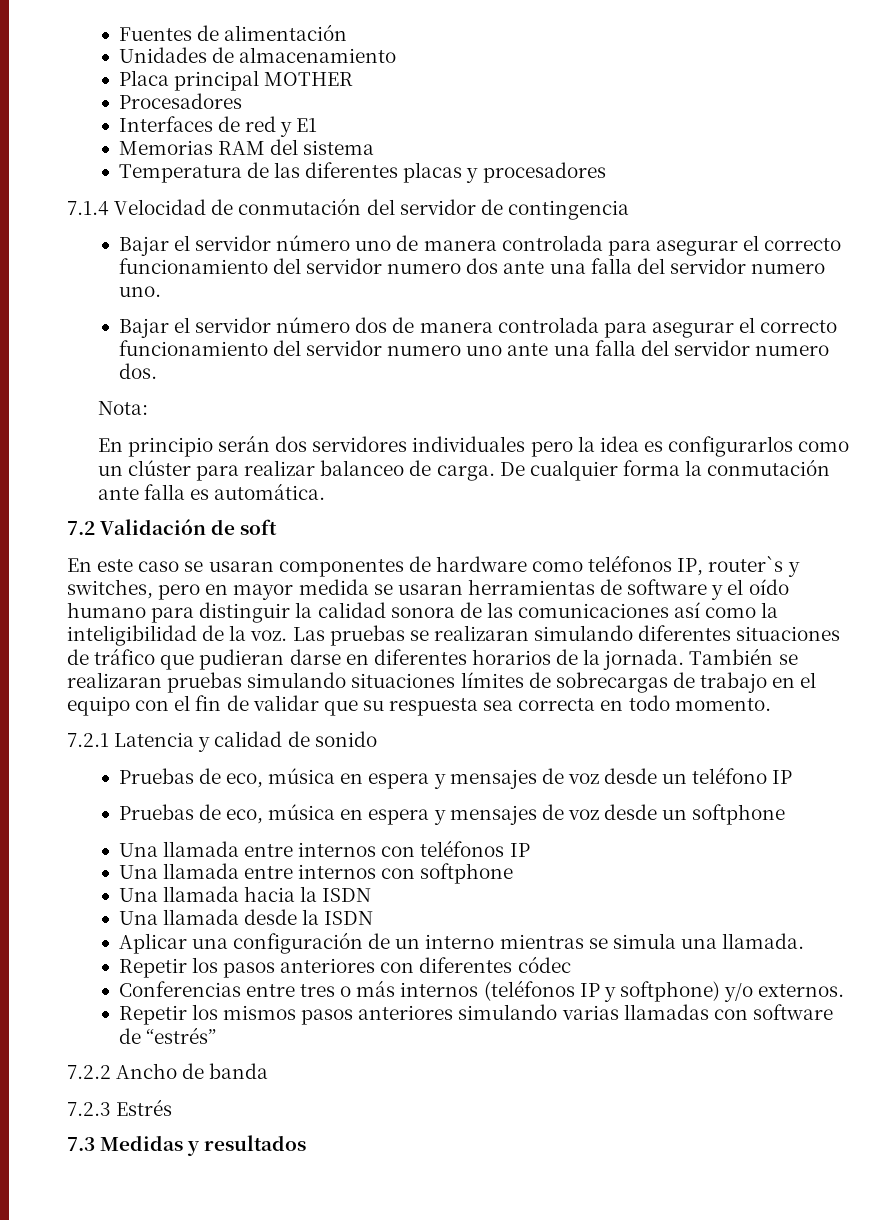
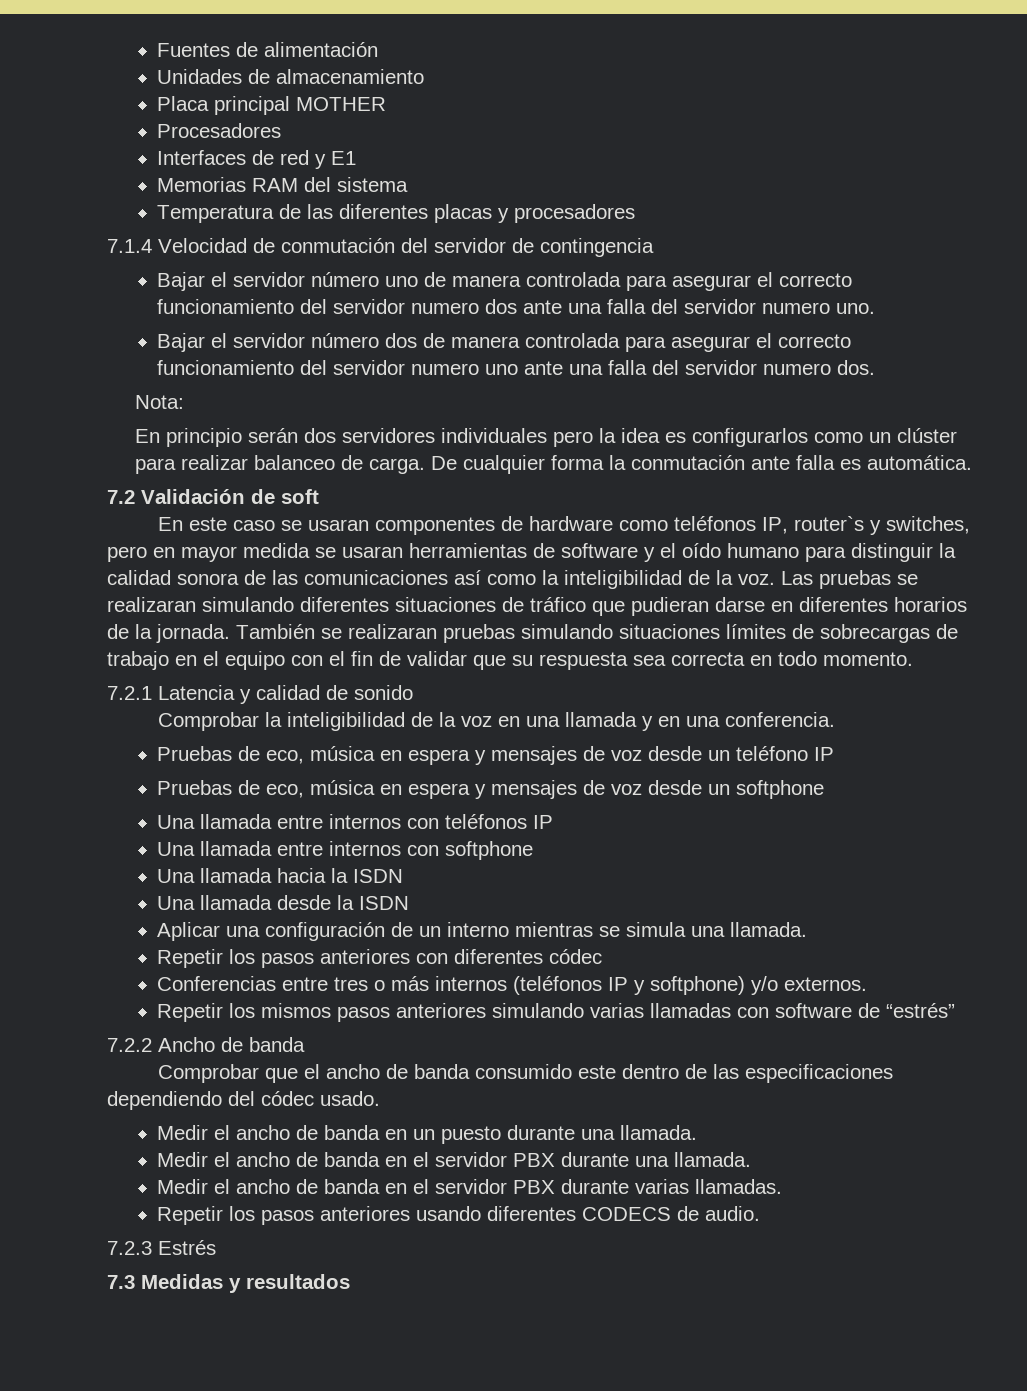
(377, 739) none -> [157,712,835,731] // Comprobar la inteligibilidad de la voz en una llamada y en una conferencia.
(269, 1071) none -> [157,1064,893,1083] [107,1091,380,1110] [157,1125,698,1144] [157,1152,752,1167] [157,1179,783,1194] [157,1206,761,1225] // Comprobar que el ancho de banda consumido este dentro de las especificaciones dependiendo del códec usado. // Medir el ancho de banda en un puesto durante una llamada. // Medir el ancho de banda en el servidor PBX durante una llamada. // Medir el ancho de banda en el servidor PBX durante varias llamadas. // Repetir los pasos anteriores usando diferentes CODECS de audio.

